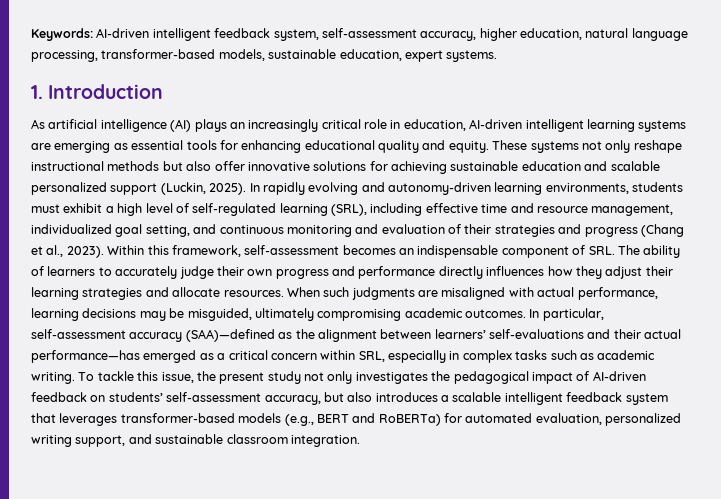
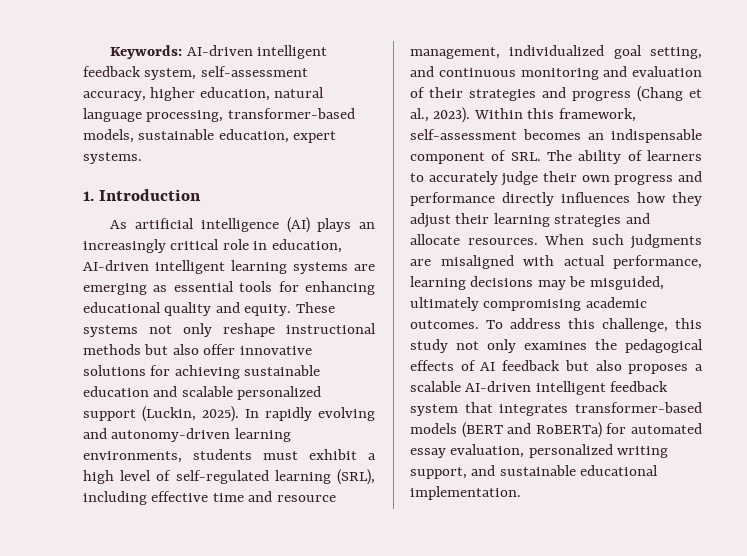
[529,308,604,321] [31,329,682,342] [31,350,656,363] [31,371,265,384] In particular, self-assessment accuracy (SAA)—defined as the alignment between learners’ self-evaluations and their actual performance—has emerged as a critical concern within SRL, especially in complex tasks such as academic writing. To tackle this issue, the present -> [486,318,702,332] To address this challenge, this
[355,372,428,384] investigates -> [524,341,587,350] examines
[531,371,646,384] [31,392,438,405] impact of AI-driven feedback on students’ self-assessment accuracy, but also introduces -> [410,360,689,374] effects of AI feedback but also proposes
(502, 397) none -> [465,381,532,392] AI-driven
[59,413,118,426] leverages -> [499,404,569,416] integrates
[284,414,349,426] (e.g., BERT -> [461,422,503,438] (BERT
(533, 418) none -> [410,448,446,458] essay
[226,434,360,447] classroom integration. -> [580,465,659,476] [410,486,521,500] educational implementation.

